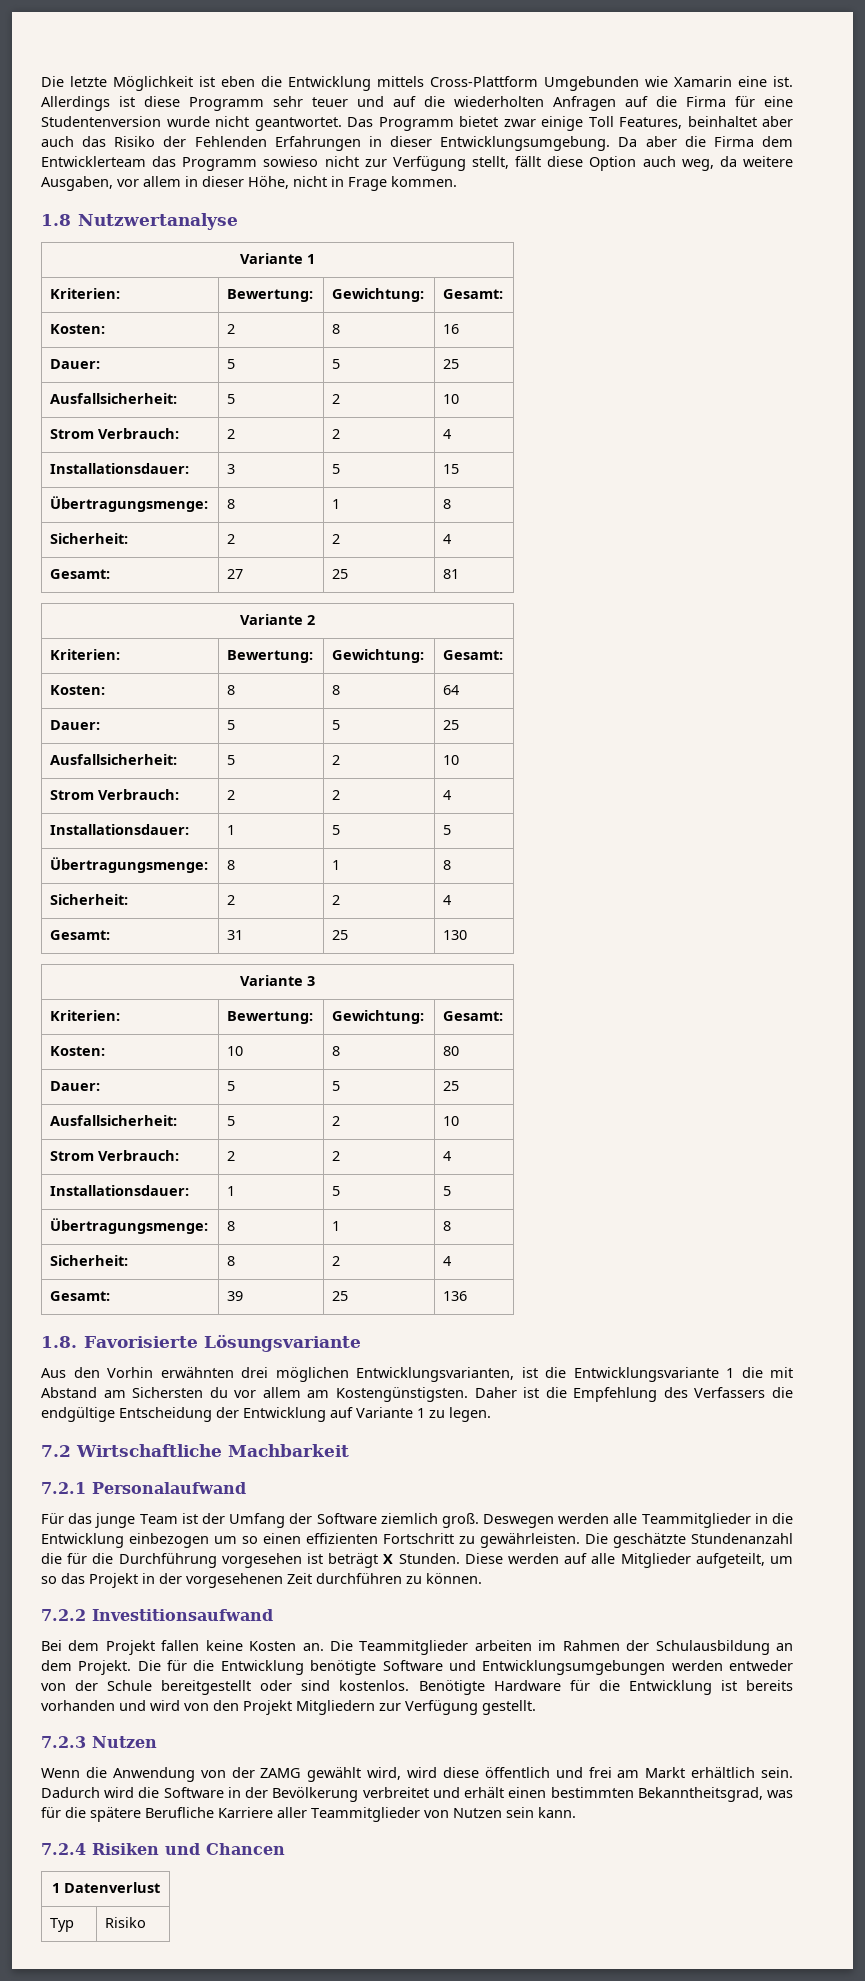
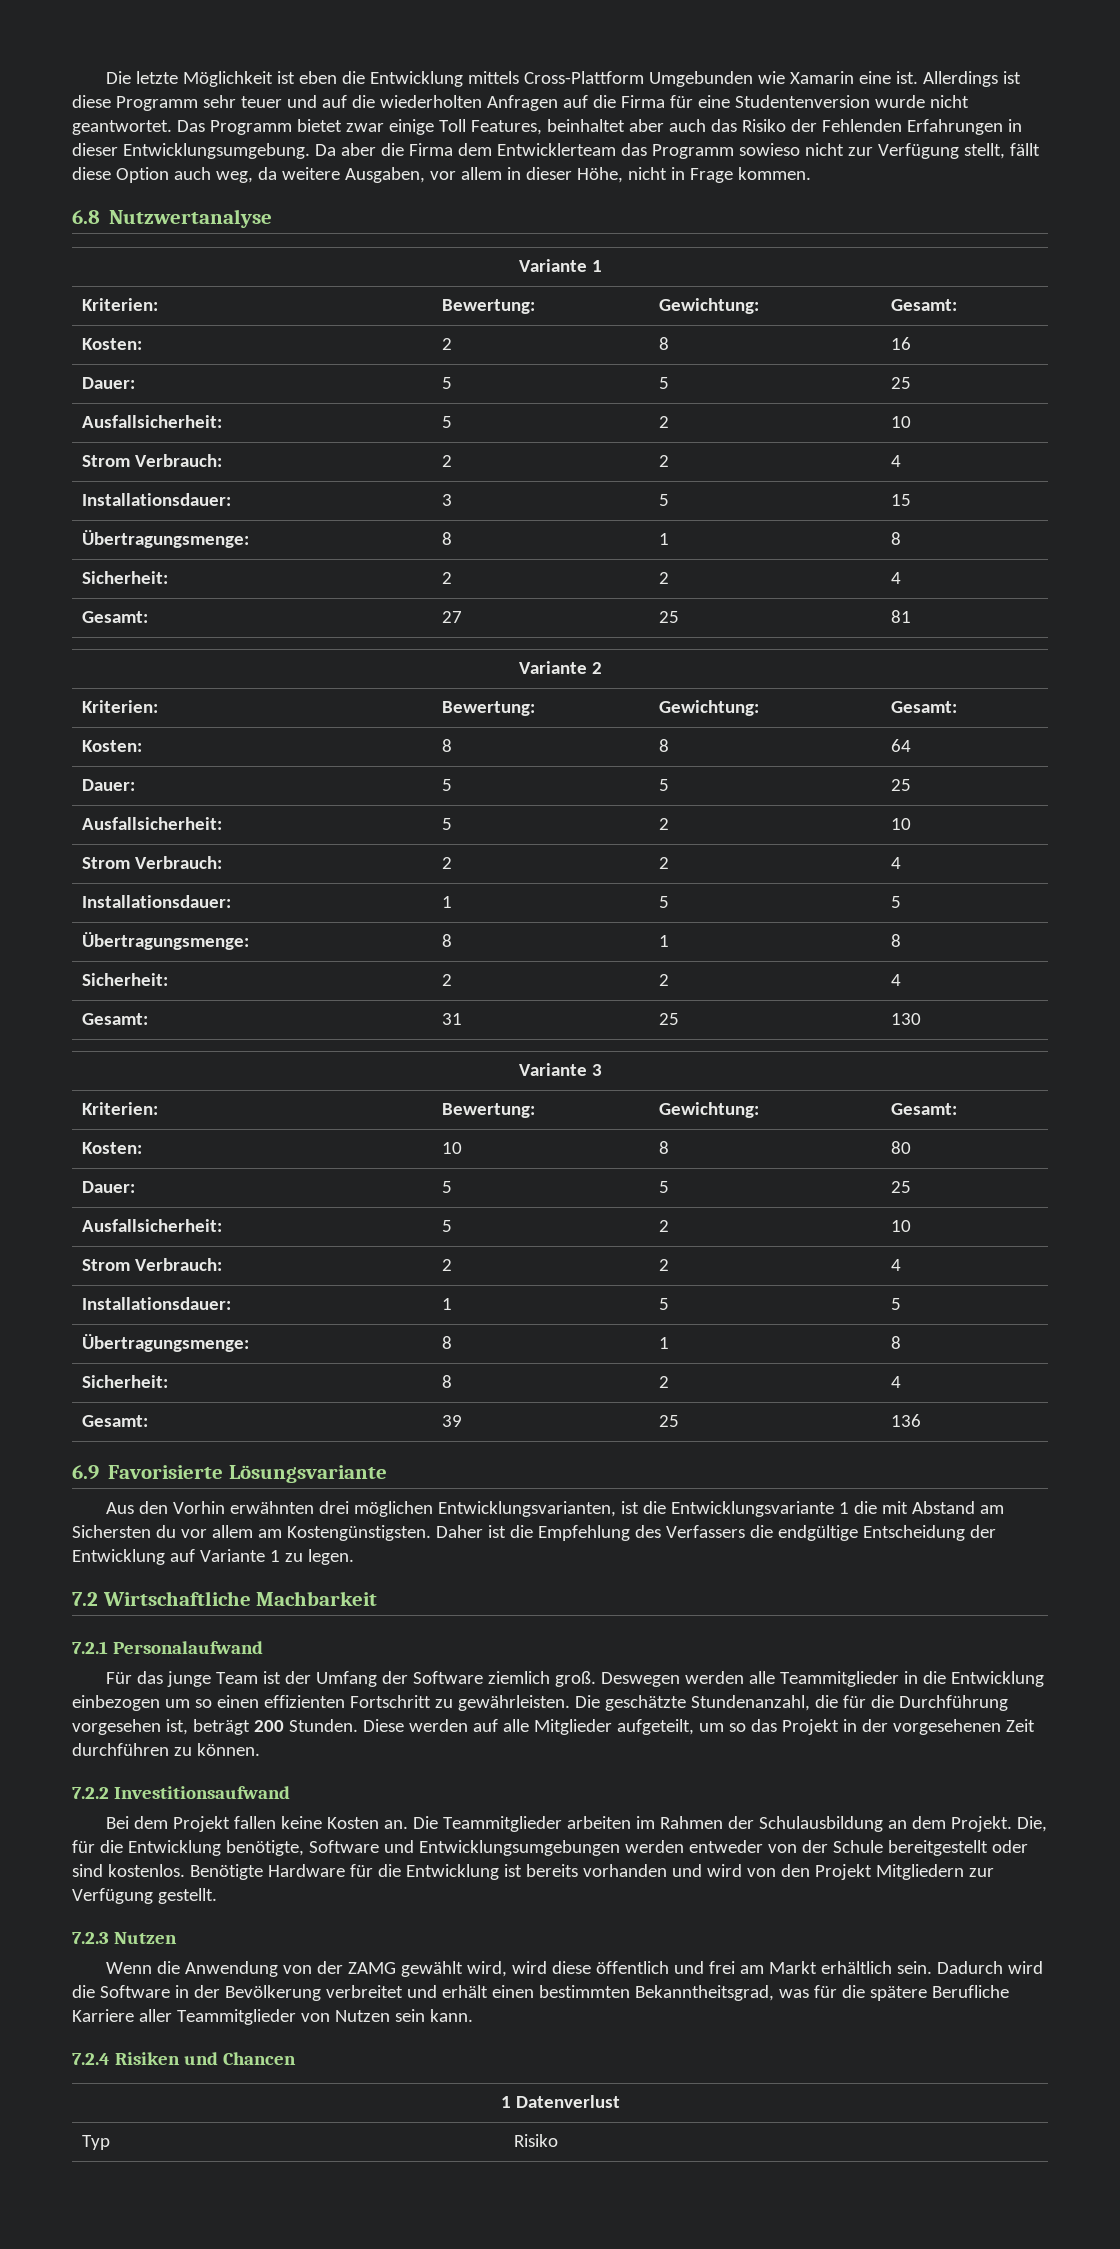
[41,214,71,226] 1.8 -> [72,210,100,224] 6.8
[41,1336,77,1348] 1.8. -> [72,1465,99,1480] 6.9
[691,1533,793,1544] Stundenanzahl -> [690,1695,810,1711] Stundenanzahl,
[307,1553,394,1568] ist beträgt X -> [165,1719,284,1735] ist, beträgt 200
[137,1660,377,1675] Die für die Entwicklung benötigte -> [1017,1816,1048,1832] [72,1840,304,1856] Die, für die Entwicklung benötigte,

